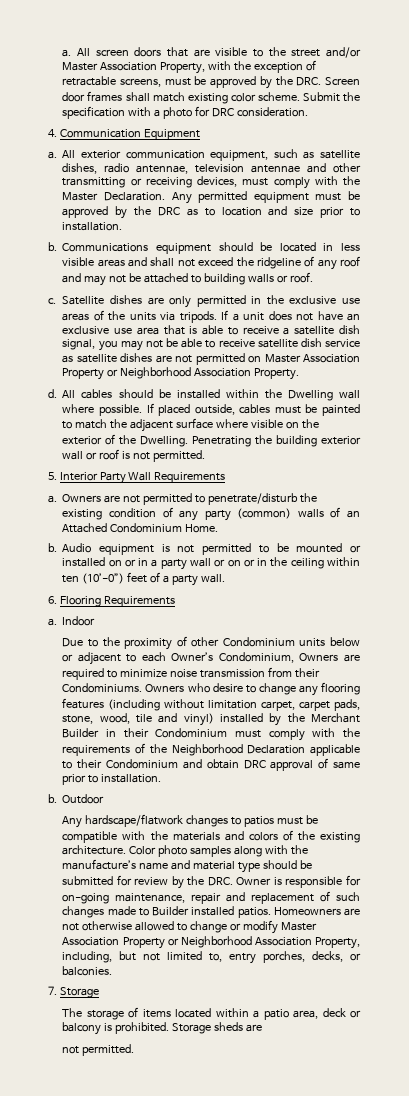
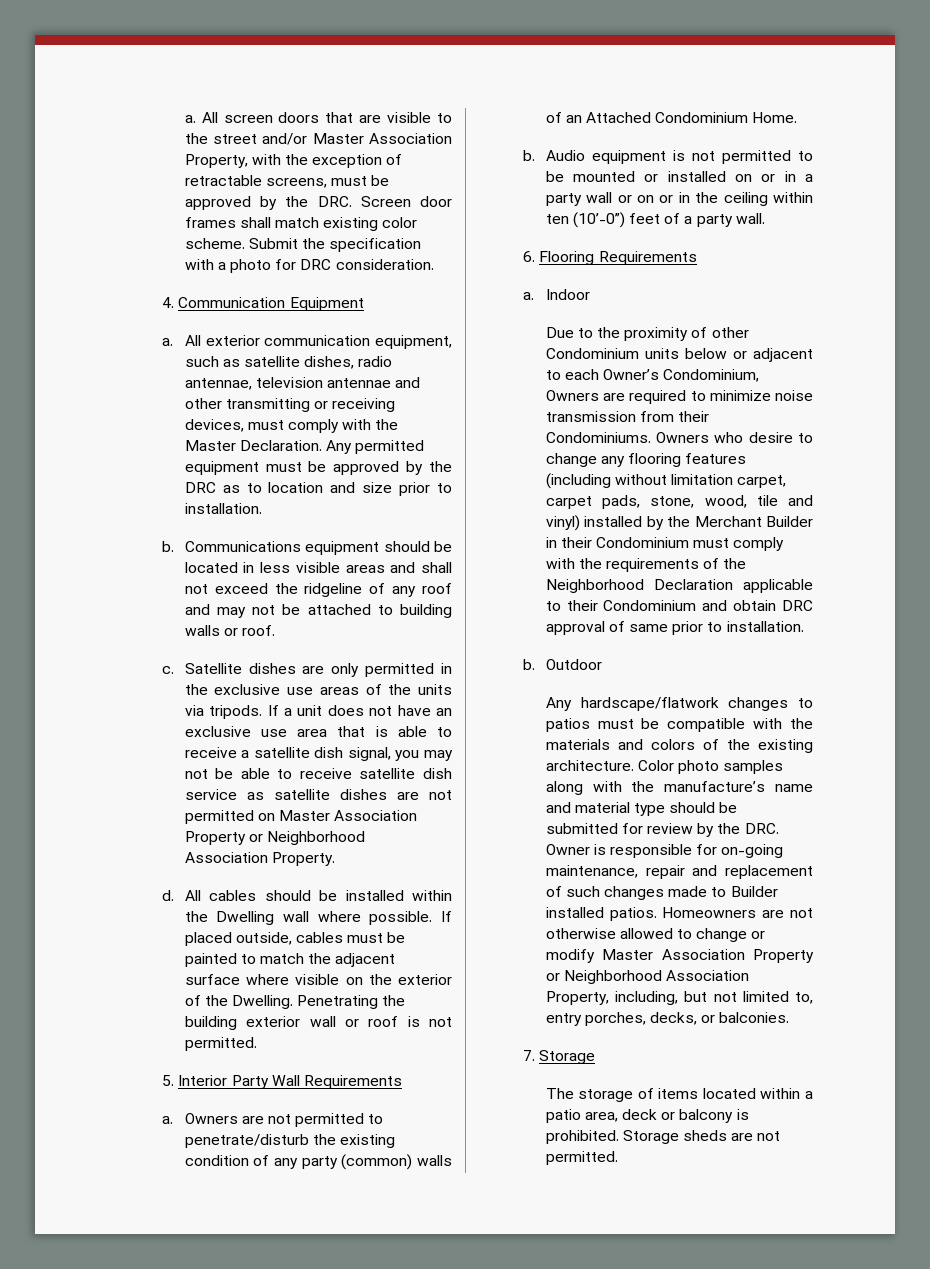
(263, 1028) // -> (754, 1137) none

